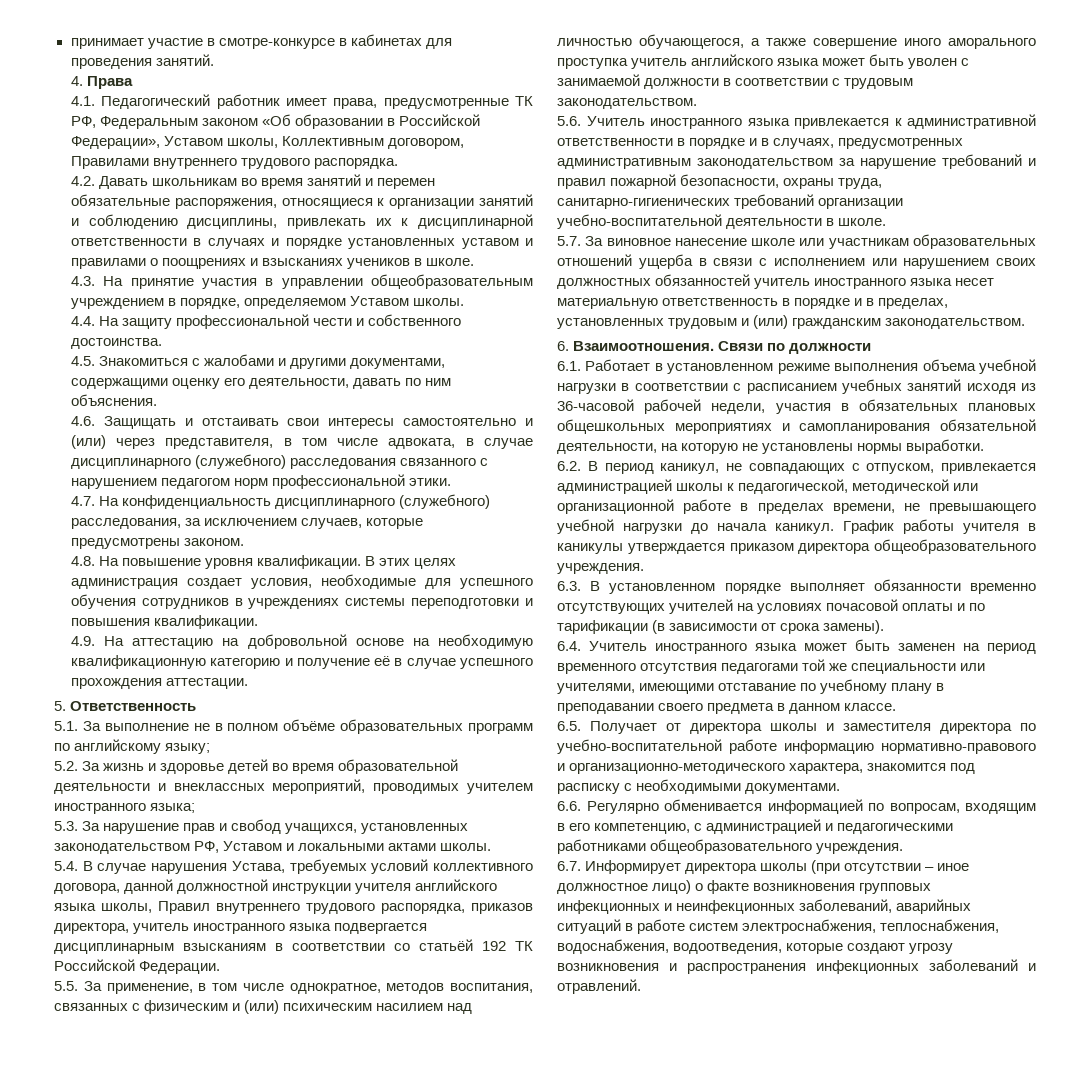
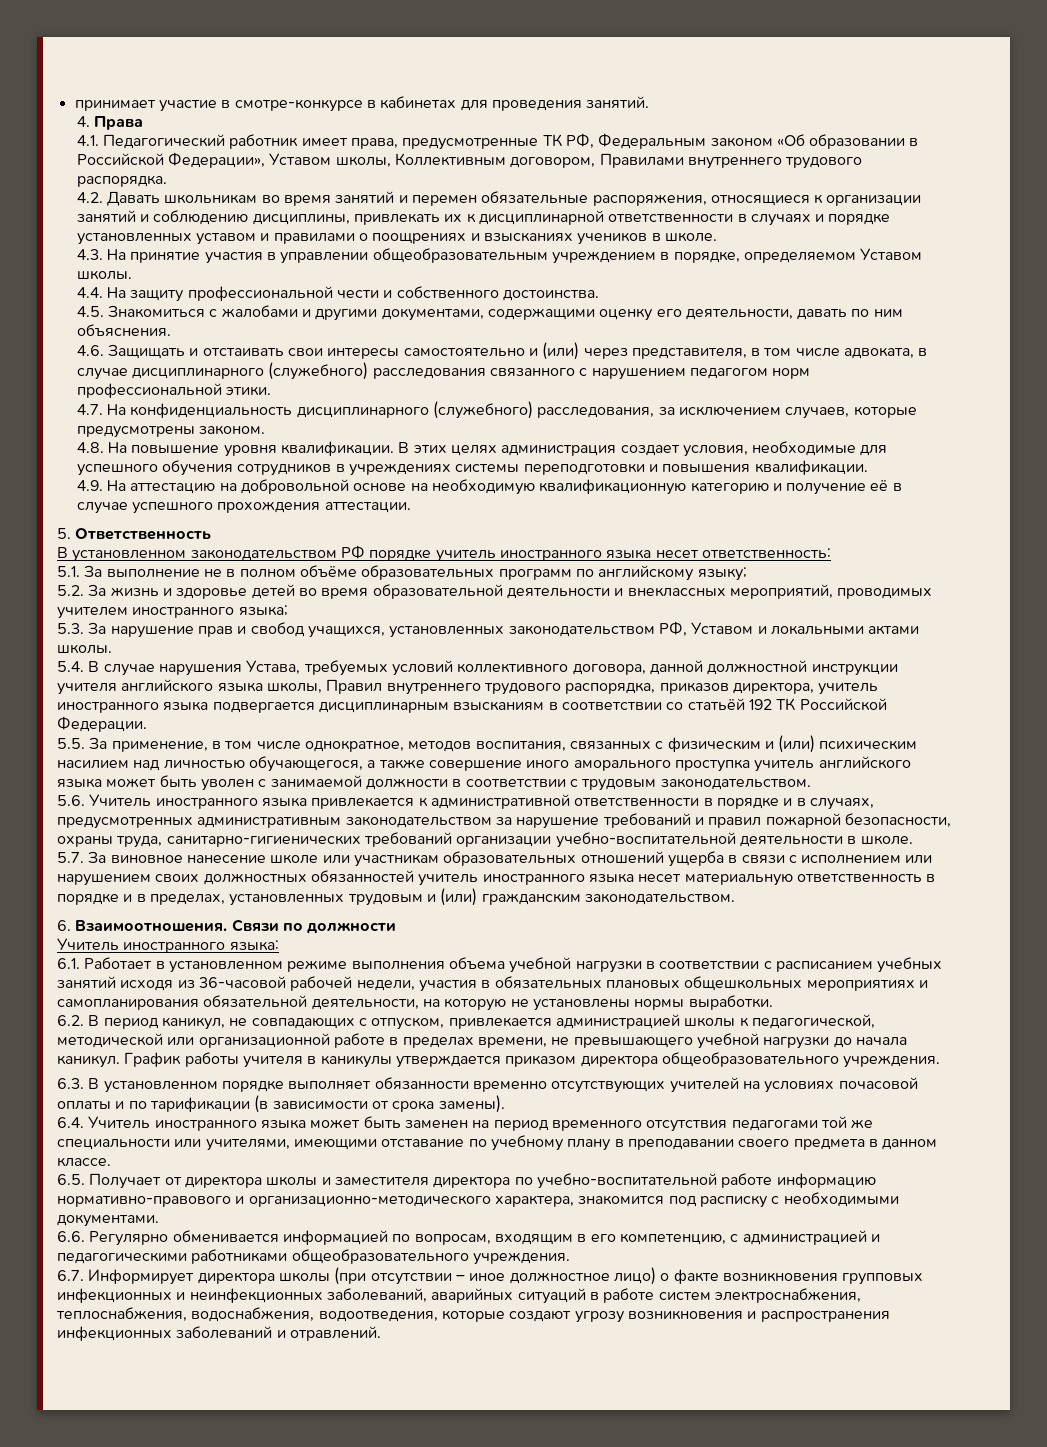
(197, 706) none -> [57,545,831,562] // В установленном законодательством РФ порядке учитель иностранного языка несет ответственность:
(872, 348) none -> [57,938,279,953] // Учитель иностранного языка:

